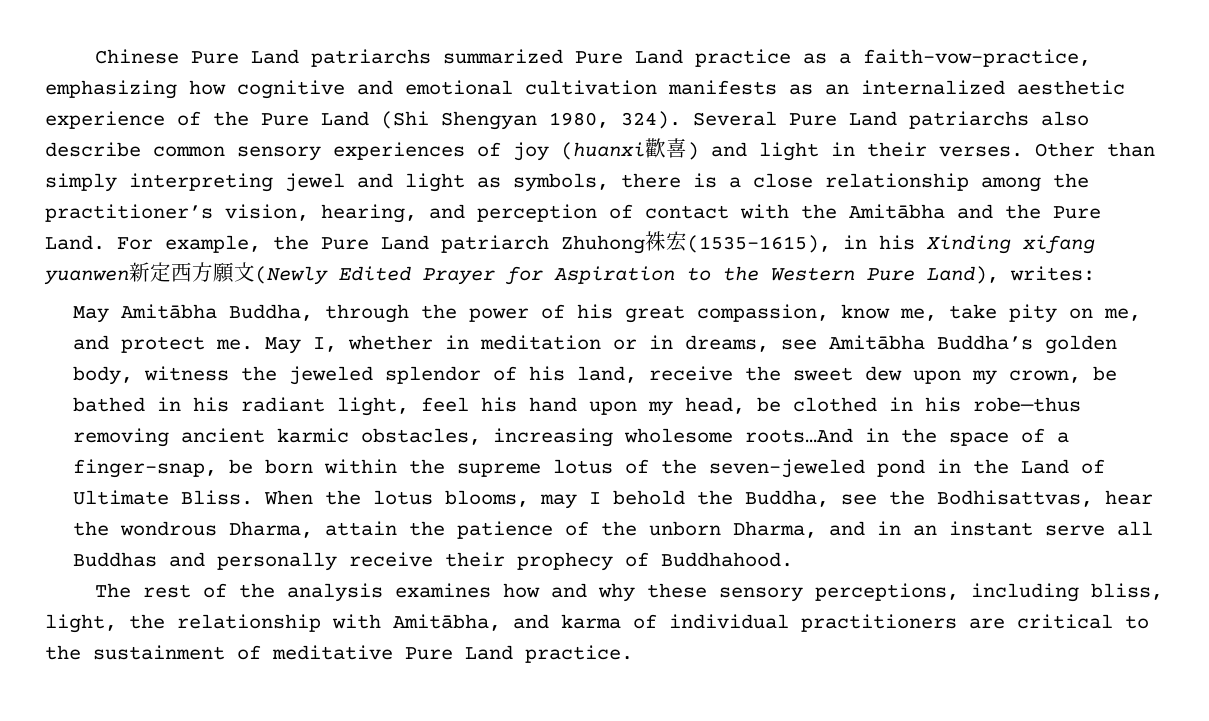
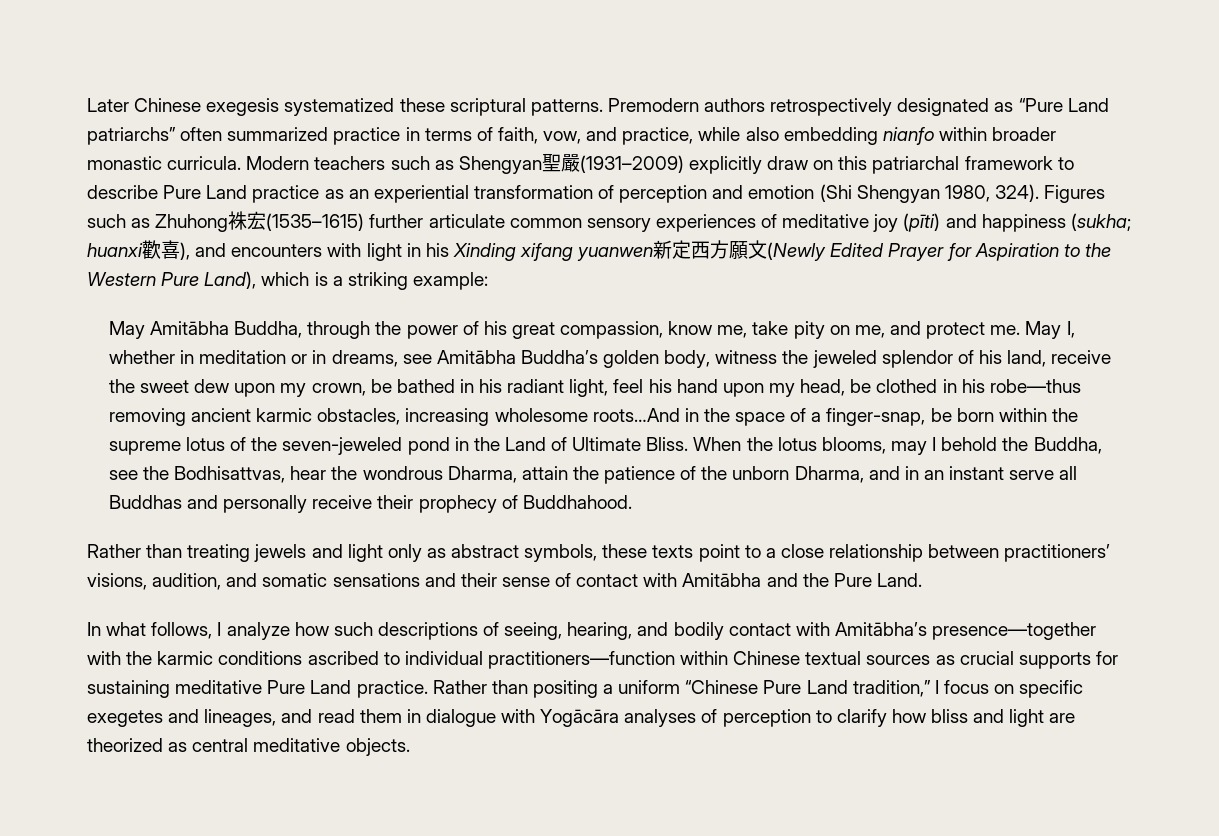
[94,49,1091,67] [45,80,1125,99] [45,111,1089,130] [45,138,1155,161] [45,173,1089,192] [45,204,1101,223] [45,231,831,254] Chinese Pure Land patriarchs summarized Pure Land practice as a faith-vow-practice, emphasizing how cognitive and emotional cultivation manifests as an internalized aesthetic experience of the Pure Land (Shi Shengyan 1980, 324). Several Pure Land patriarchs also describe common sensory experiences of joy (huanxi歡喜) and light in their verses. Other than simply interpreting jewel and light as symbols, there is a close relationship among the practitioner’s vision, hearing, and perception of contact with the Amitābha and the Pure Land. For example, the Pure Land patriarch Zhuhong袾宏(1535–1615), -> [87,98,1109,116] [87,127,1057,145] [87,154,1074,174] [87,184,1106,203] [87,211,1131,232] [87,240,402,261] Later Chinese exegesis systematized these scriptural patterns. Premodern authors retrospectively designated as “Pure Land patriarchs” often summarized practice in terms of faith, vow, and practice, while also embedding nianfo within broader monastic curricula. Modern teachers such as Shengyan聖嚴(1931–2009) explicitly draw on this patriarchal framework to describe Pure Land practice as an experiential transformation of perception and emotion (Shi Shengyan 1980, 324). Figures such as Zhuhong袾宏(1535–1615) further articulate common sensory experiences of meditative joy (pīti) and happiness (sukha; huanxi歡喜), and encounters with light
[1010,266,1095,281] writes: -> [261,272,488,290] which is a striking example:
[94,583,1163,602] [45,614,1149,633] [45,645,633,663] The rest of the analysis examines how and why these sensory perceptions, including bliss, light, the relationship with Amitābha, and karma of individual practitioners are critical to the sustainment of meditative Pure Land practice. -> [87,544,1111,562] [87,573,922,590] [87,622,1097,640] [87,651,1118,669] [87,680,1084,698] [87,709,1076,727] [87,738,410,756] Rather than treating jewels and light only as abstract symbols, these texts point to a close relationship between practitioners’ visions, audition, and somatic sensations and their sense of contact with Amitābha and the Pure Land. // In what follows, I analyze how such descriptions of seeing, hearing, and bodily contact with Amitābha’s presence—together with the karmic conditions ascribed to individual practitioners—function within Chinese textual sources as crucial supports for sustaining meditative Pure Land practice. Rather than positing a uniform “Chinese Pure Land tradition,” I focus on specific exegetes and lineages, and read them in dialogue with Yogācāra analyses of perception to clarify how bliss and light are theorized as central meditative objects.

